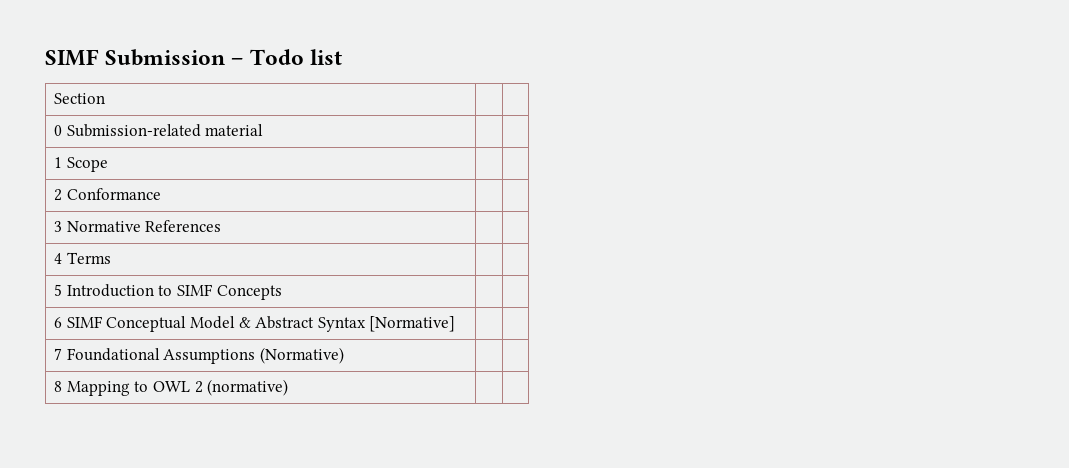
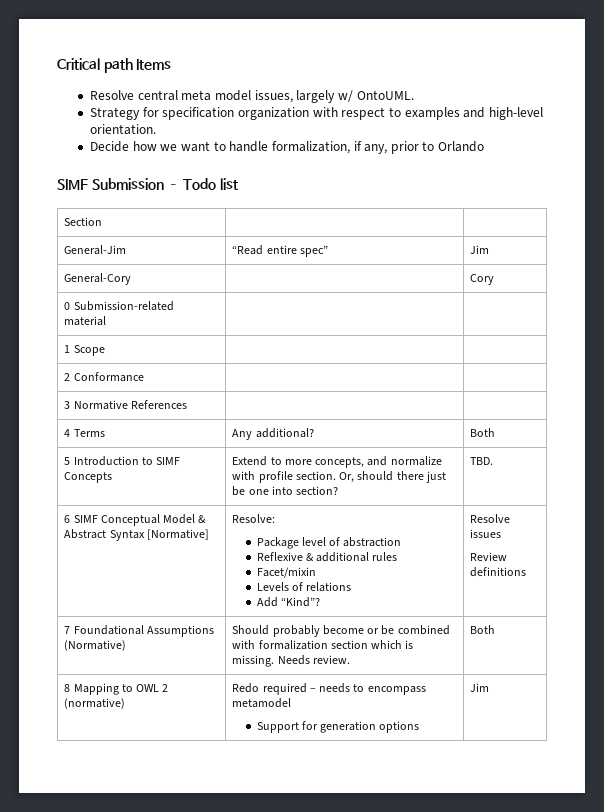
(45, 57) none -> [57,58,172,73] [89,90,414,103] [89,107,543,120] [89,124,156,135] [89,141,485,154] Critical path Items // Resolve central meta model issues, largely w/ OntoUML. // Strategy for specification organization with respect to examples and high-level orientation. // Decide how we want to handle formalization, if any, prior to Orlando //
(106, 98) none -> [64,245,127,255] [232,245,328,257] [470,245,490,254] [64,273,132,285] [470,274,495,285] // General-Jim | “Read entire spec” | Jim // General-Cory | | Cory
(111, 258) | -> [232,428,314,440] [470,428,496,437] Any additional? | Both
(282, 292) | -> [232,456,442,468] [232,471,446,483] [232,486,339,496] [470,457,494,465] Extend to more concepts, and normalize with profile section. Or, should there just be one into section? | TBD.
[54,347,344,364] | // 7 Foundational Assumptions (Normative) | | -> [232,514,276,523] [256,537,402,549] [256,552,398,562] [256,567,316,578] [256,582,351,592] [256,597,320,607] [470,514,511,523] [470,529,502,538] [470,552,508,561] [470,567,527,577] [64,625,214,637] [64,640,127,651] [232,625,450,637] [232,640,414,650] [232,655,350,667] [470,625,496,634] Resolve: // Package level of abstraction // Reflexive & additional rules // Facet/mixin // Levels of relations // Add “Kind”? | Resolve issues // Review definitions // 7 Foundational Assumptions (Normative) | Should probably become or be combined with formalization section which is missing. Needs review. | Both
(289, 387) | -> [232,683,426,695] [232,698,292,708] [256,721,420,733] [470,683,490,692] Redo required – needs to encompass metamodel // Support for generation options | Jim

